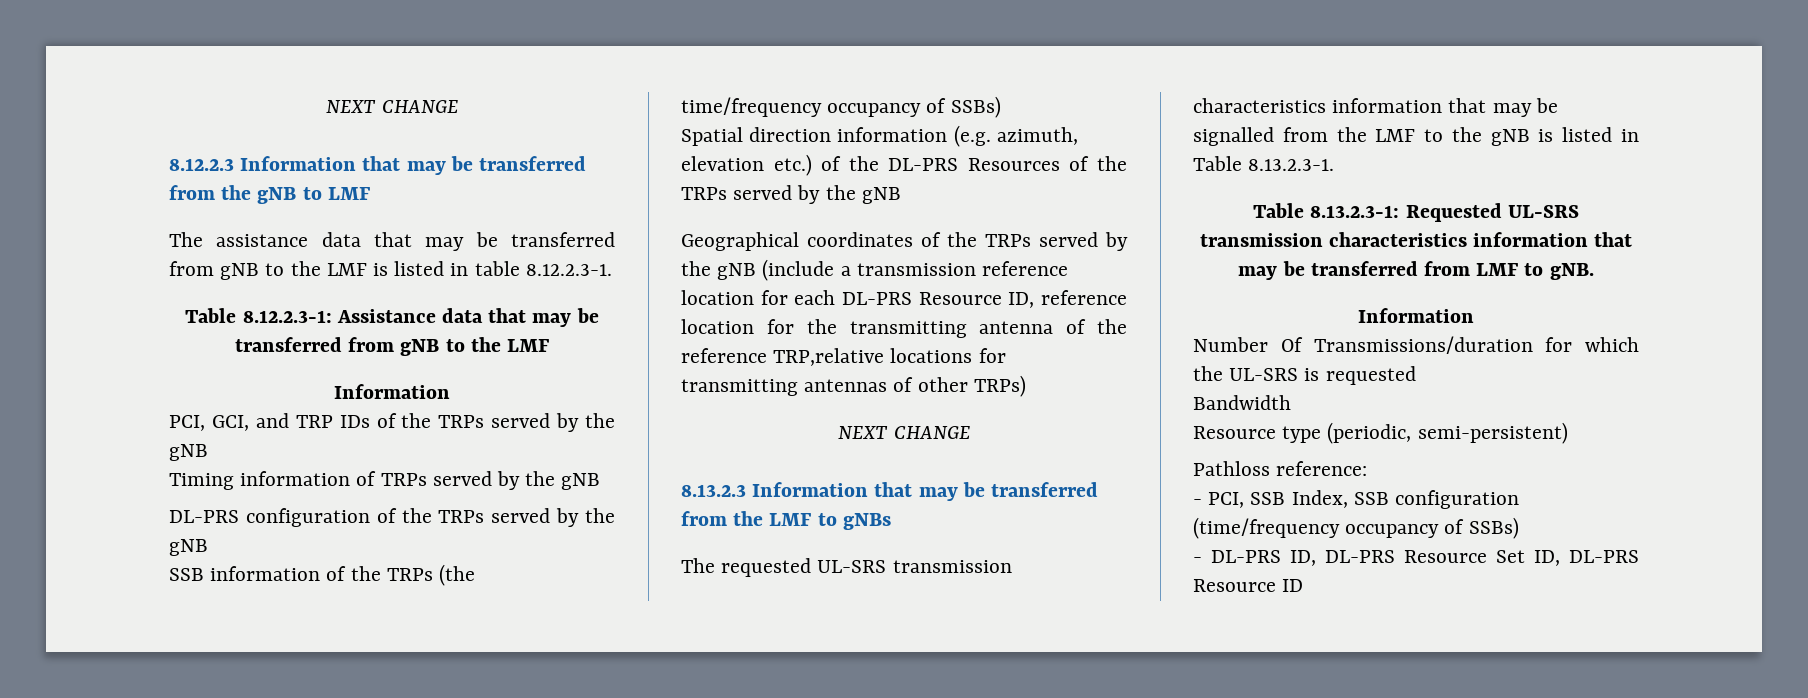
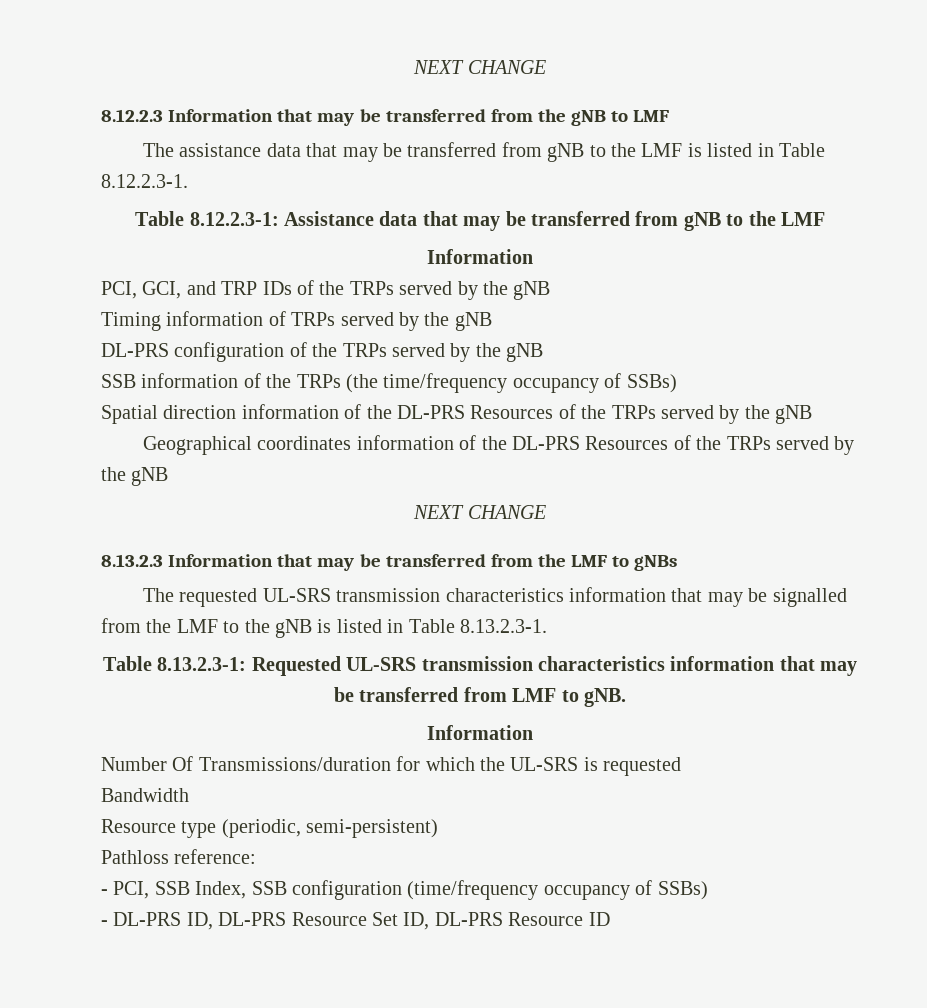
[474,261,520,276] table -> [779,143,826,157] Table
[953,125,1078,147] [681,154,812,176] (e.g. azimuth, elevation etc.) -> (339, 411) none
[921,232,1128,251] [681,259,1069,281] [681,290,1127,308] [681,319,1127,338] [681,348,1006,366] [681,375,1026,397] of the TRPs served by the gNB (include a transmission reference location for each DL-PRS Resource ID, reference location for the transmitting antenna of the reference TRP,relative locations for transmitting antennas of other TRPs) -> [356,435,855,455] [101,467,169,486] information of the DL-PRS Resources of the TRPs served by the gNB

